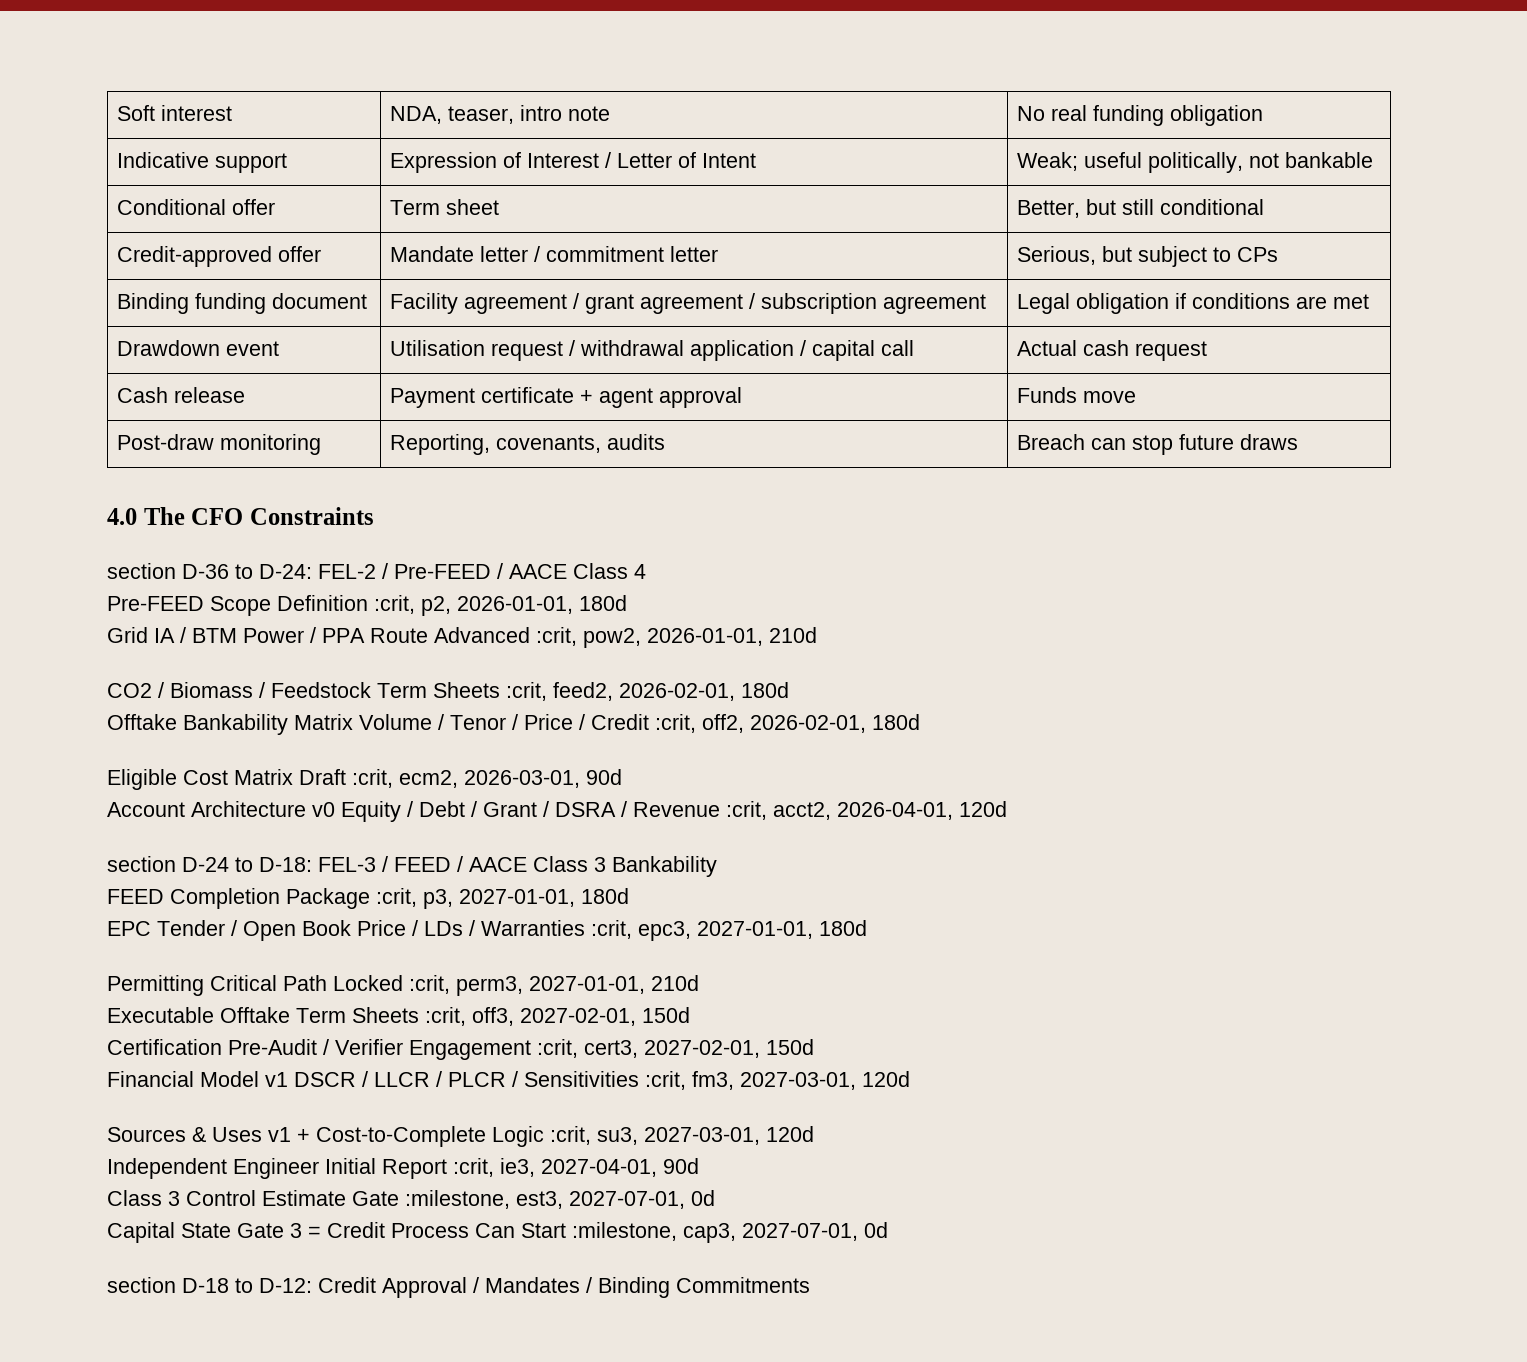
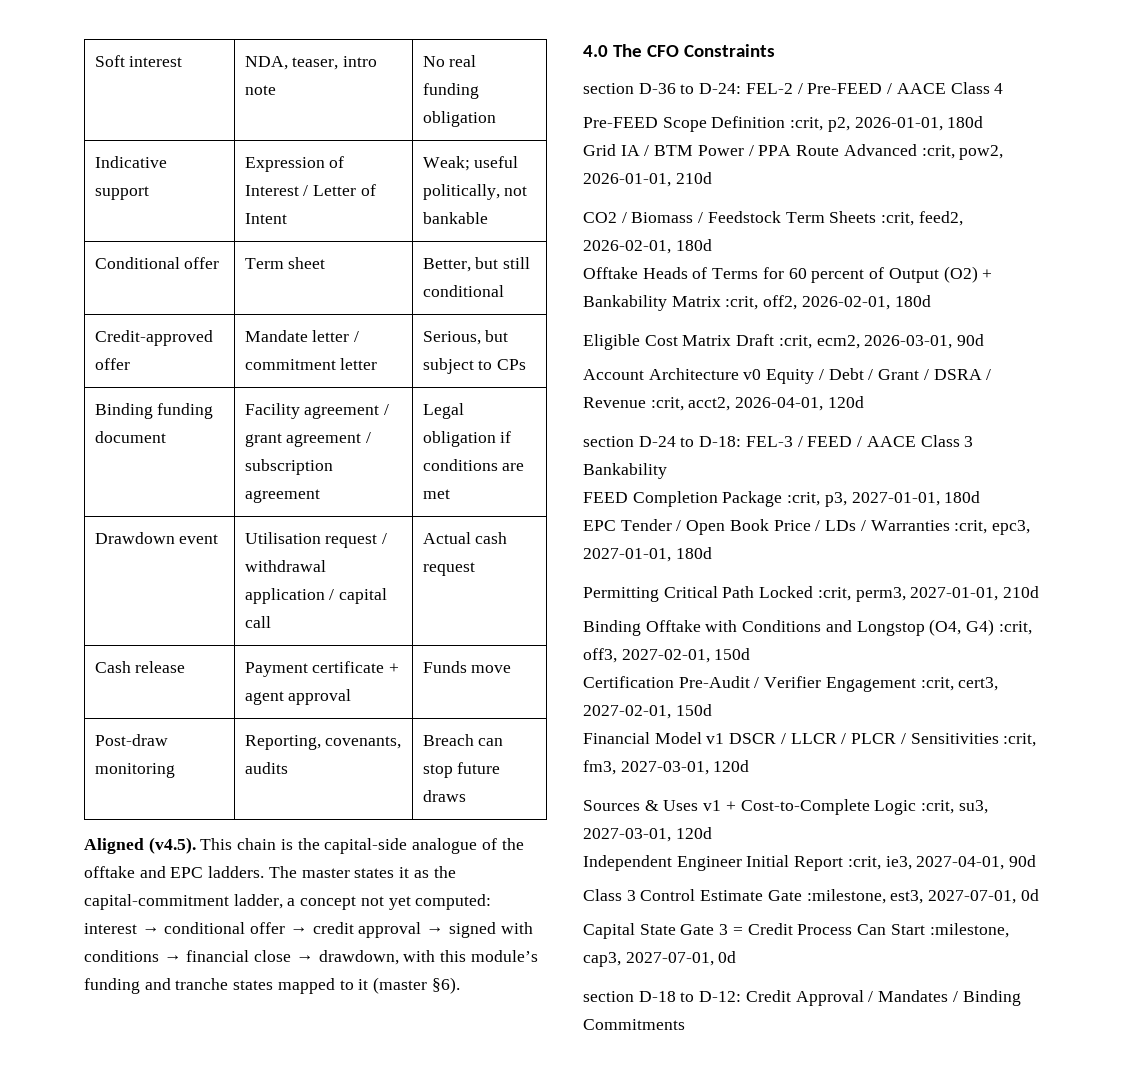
(1298, 442) none -> [84,837,524,854] [84,866,456,878] [84,894,492,910] [84,922,533,938] [84,950,538,965] [84,977,460,994] // Aligned (v4.5). This chain is the capital-side analogue of the offtake and EPC ladders. The master states it as the capital-commitment ladder, a concept not yet computed: interest → conditional offer → credit approval → signed with conditions → financial close → drawdown, with this module’s funding and tranche states mapped to it (master §6).
[183,714,649,735] Bankability Matrix Volume / Tenor / Price / Credit -> [642,266,993,283] [583,295,721,311] Heads of Terms for 60 percent of Output (O2) + Bankability Matrix
[107,1007,419,1023] Executable Offtake Term Sheets -> [583,619,995,636] Binding Offtake with Conditions and Longstop (O4, G4)

